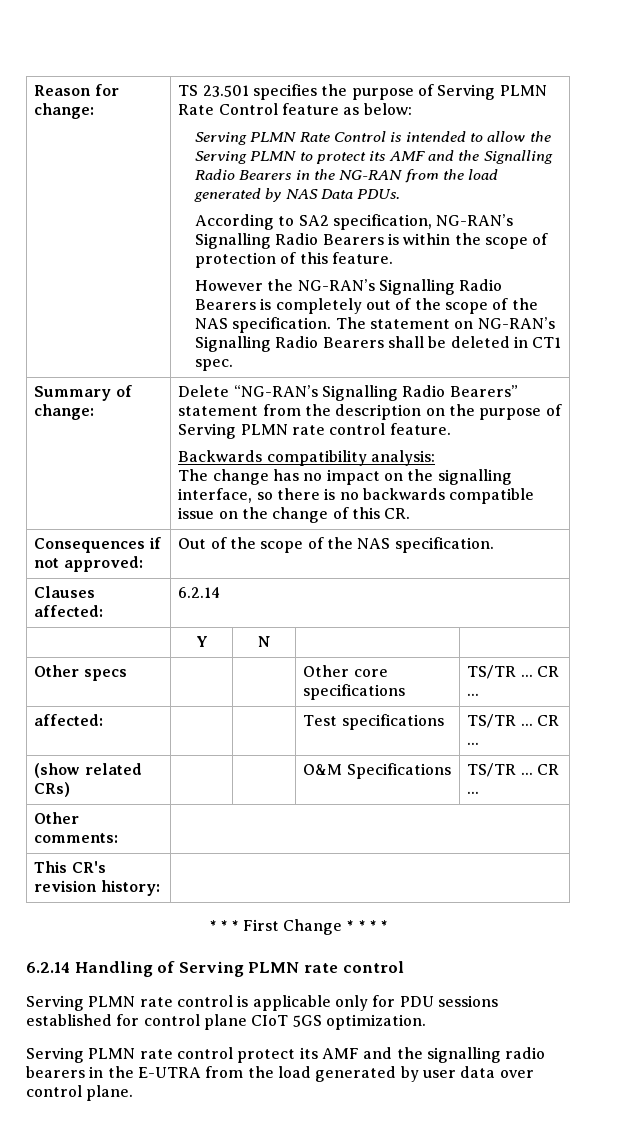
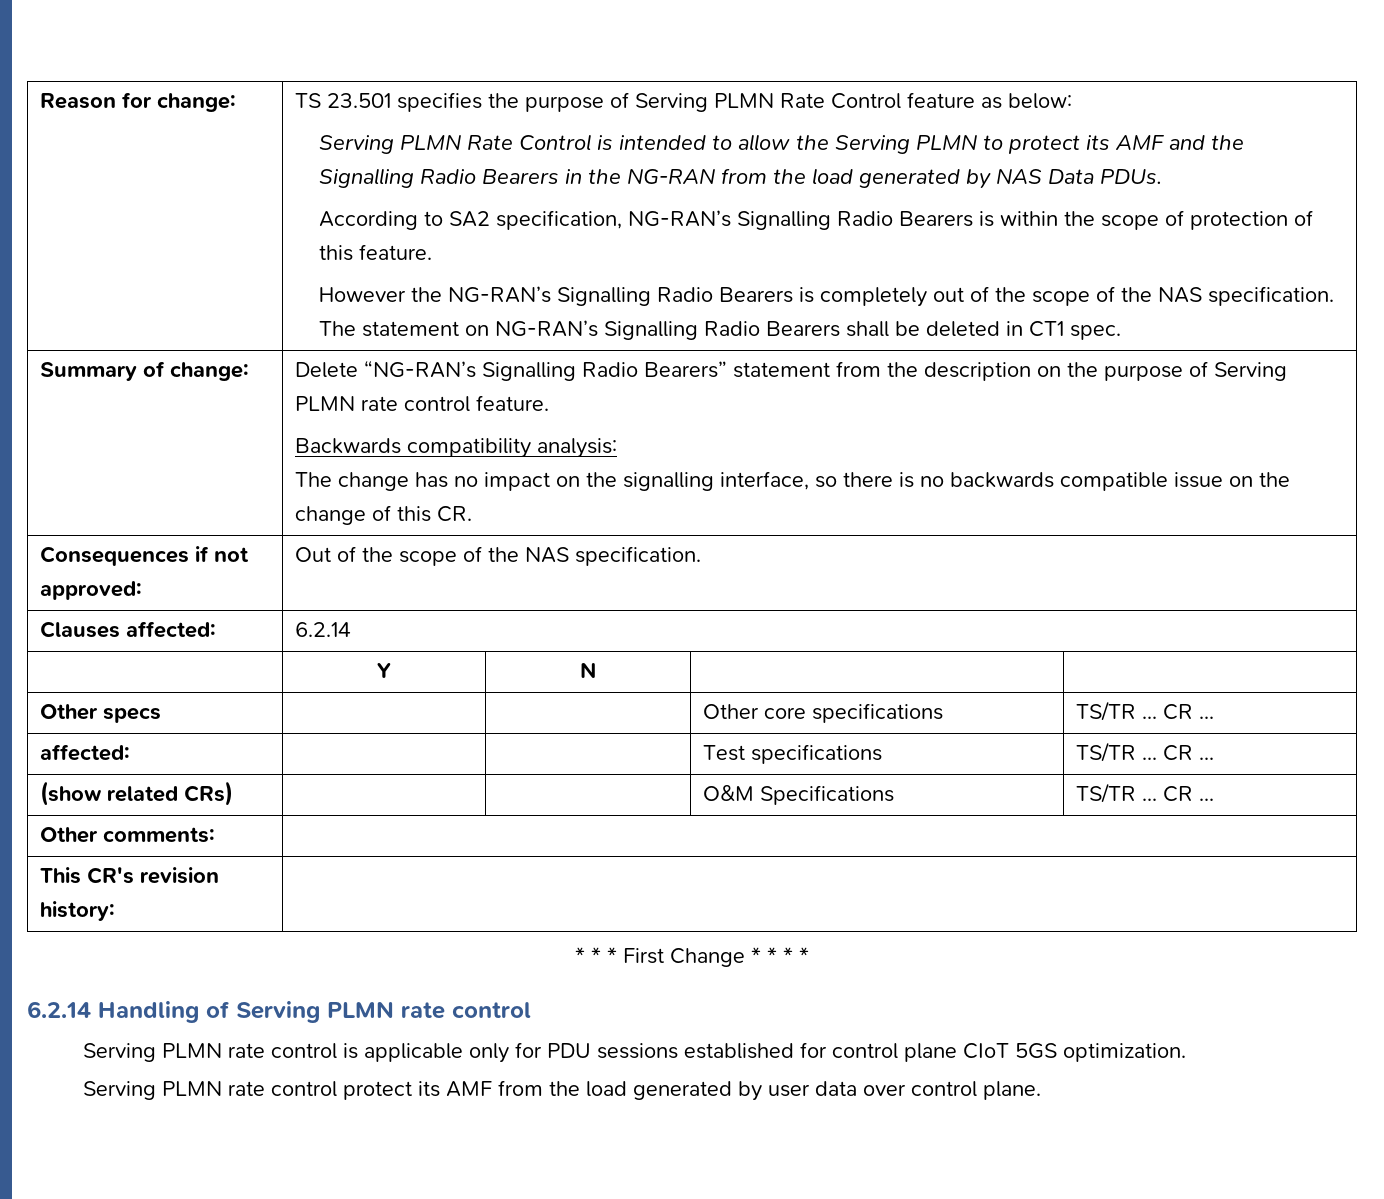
[363,1047,546,1063] [26,1066,201,1078] and the signalling radio bearers in the E-UTRA -> (493, 1089) none

